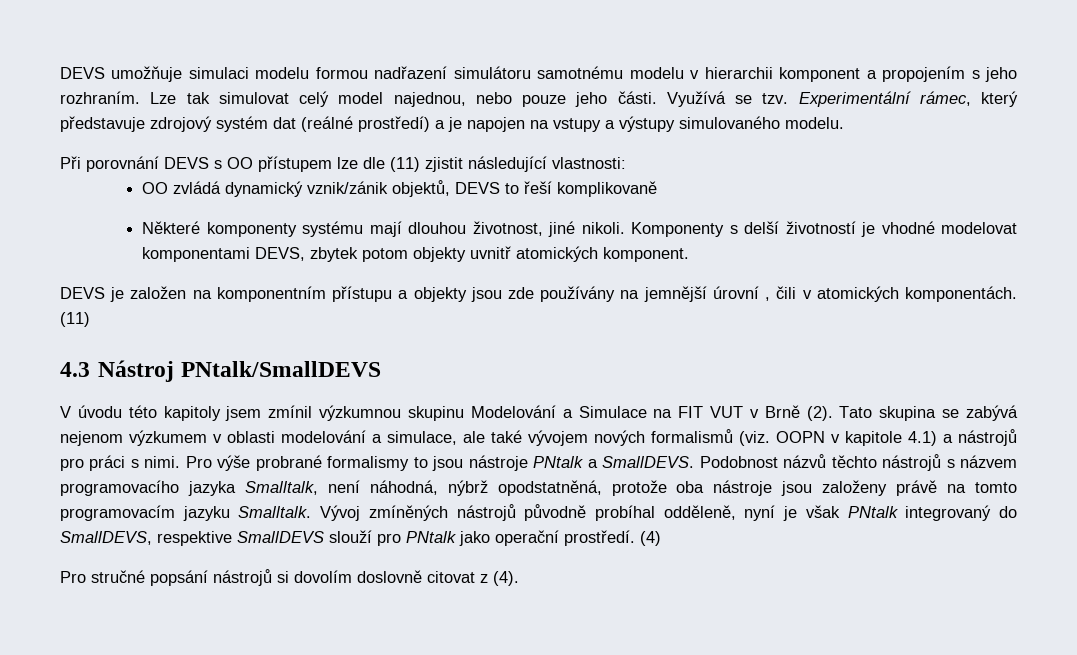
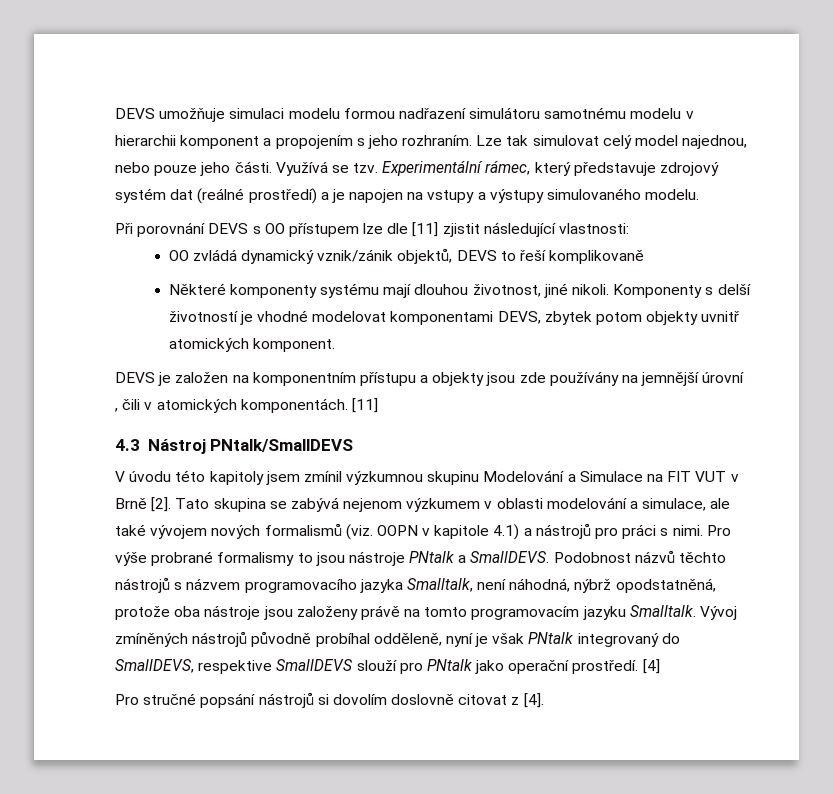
[390,157,420,172] (11) -> [412,222,439,237] [11]
[60,312,90,327] (11) -> [351,398,378,413] [11]
[806,406,833,421] (2). -> [151,497,172,512] [2].
[640,531,661,546] (4) -> [642,659,660,674] [4]
[493,571,519,586] (4). -> [523,693,544,708] [4].

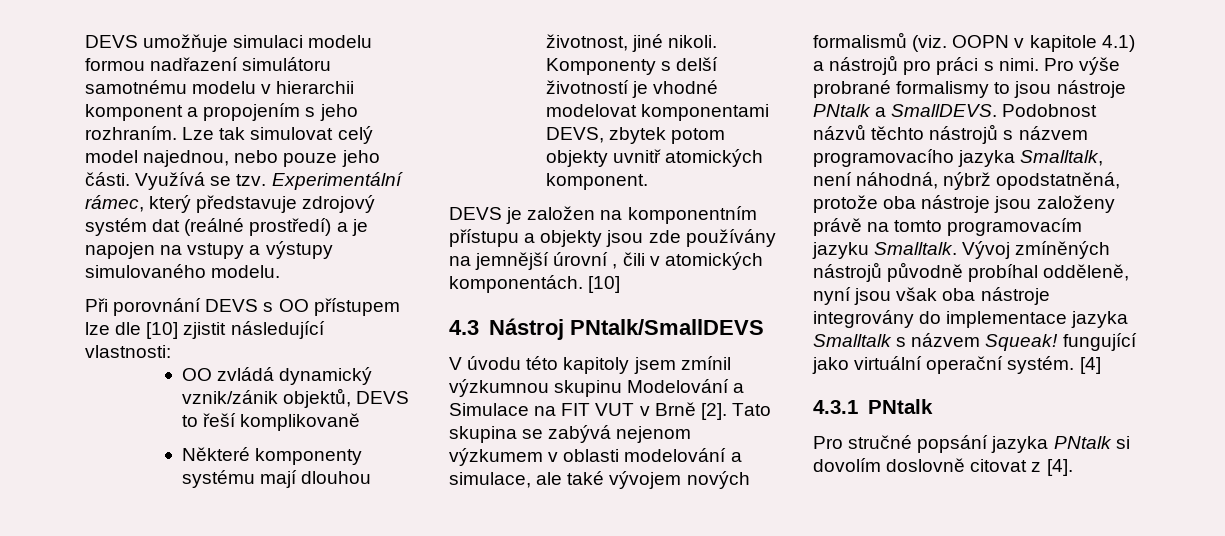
[412,222,439,237] [11] -> [146,322,179,339] [10]
[351,398,378,413] [11] -> [588,276,621,293] [10]
[475,632,680,647] [115,659,660,674] je však PNtalk integrovaný do SmallDEVS, respektive SmallDEVS slouží pro PNtalk jako operační prostředí. [4] -> [854,287,1050,305] [813,310,1129,328] [813,333,1137,351] [812,356,1101,374] [813,399,933,414] jsou však oba nástroje integrovány do implementace jazyka Smalltalk s názvem Squeak! fungující jako virtuální operační systém. [4] // 4.3.1 PNtalk
[258,692,314,708] nástrojů -> [991,436,1112,453] jazyka PNtalk

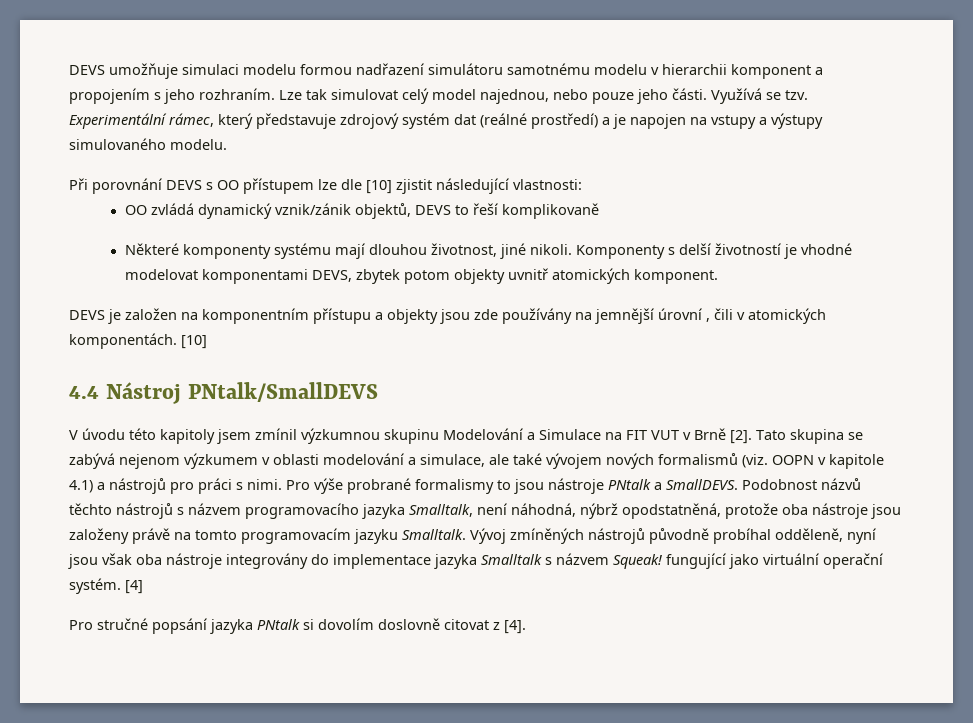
[449,320,479,335] 4.3 -> [69,386,99,399] 4.4
[813,399,933,414] // 4.3.1 PNtalk -> (143, 587) none

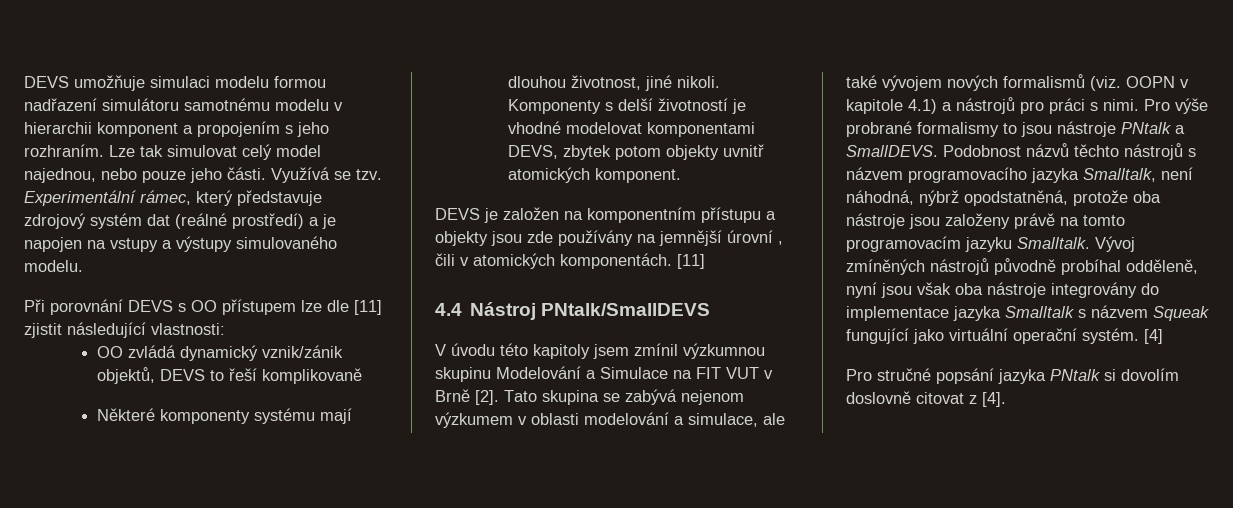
[366,180,392,194] [10] -> [354,300,382,315] [11]
[181,335,207,349] [10] -> [677,254,705,269] [11]
[613,554,662,569] Squeak! -> [1153,306,1209,321] Squeak

